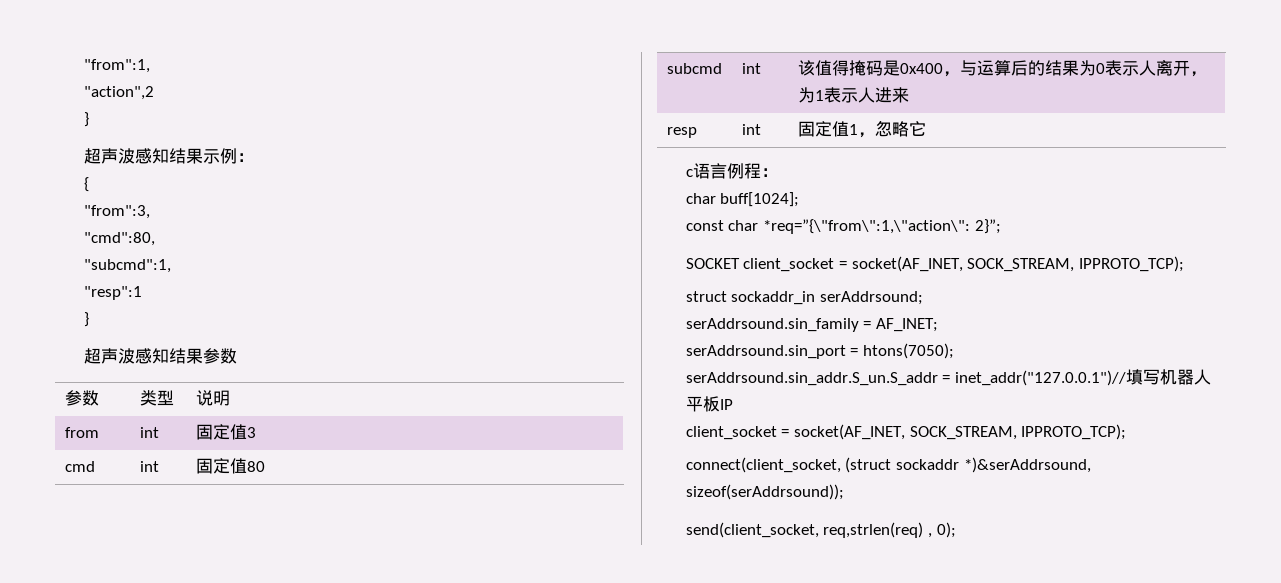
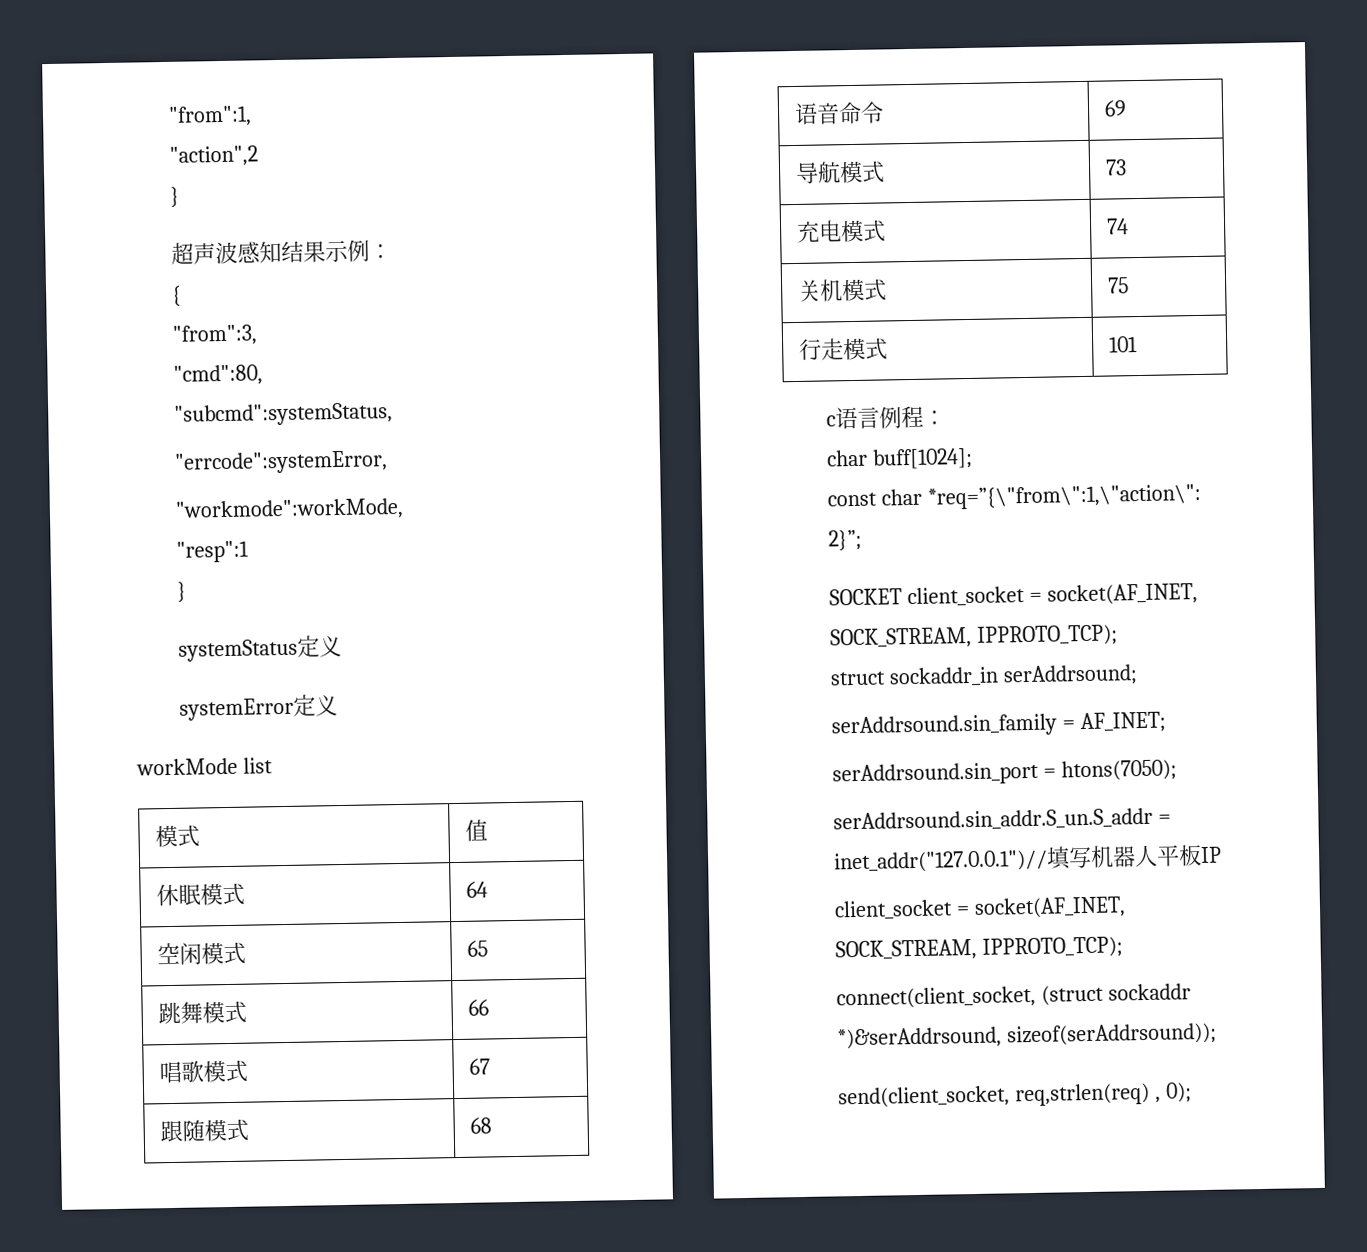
[83,259,171,273] "subcmd":1, -> [173,402,393,427] [173,450,388,475] [174,497,404,522] "subcmd":systemStatus, // "errcode":systemError, // "workmode":workMode,
[83,348,237,364] [64,390,99,406] [139,390,174,406] [195,390,230,406] [64,427,99,438] [139,427,159,438] [195,424,256,440] [64,461,95,472] [139,461,159,472] [195,458,265,474] [666,63,722,74] [741,63,761,74] [797,60,1207,77] [797,87,909,103] [666,127,697,138] [741,124,761,135] [797,120,926,138] 超声波感知结果参数 // 参数 | 类型 | 说明 // from | int | 固定值3 // cmd | int | 固定值80 // subcmd | int | 该值得掩码是0x400，与运算后的结果为0表示人离开，为1表示人进来 // resp | int | 固定值1，忽略它 -> [177,634,342,662] [178,694,338,721] [136,757,273,776] [155,824,201,848] [465,819,489,842] [156,882,246,907] [466,881,489,898] [157,941,247,965] [467,940,489,957] [158,1000,248,1025] [468,999,490,1016] [159,1059,249,1084] [469,1058,491,1075] [160,1118,250,1143] [470,1117,493,1134] [794,101,885,125] [1104,100,1128,117] [795,160,886,184] [1105,159,1128,176] [796,219,887,243] [1106,218,1130,235] [797,278,888,302] [1107,277,1130,294] [799,337,889,361] [1109,336,1139,353] systemStatus定义 // systemError定义 // workMode list // 模式 | 值 // 休眠模式 | 64 // 空闲模式 | 65 // 跳舞模式 | 66 // 唱歌模式 | 67 // 跟随模式 | 68 // 语音命令 | 69 // 导航模式 | 73 // 充电模式 | 74 // 关机模式 | 75 // 行走模式 | 101

